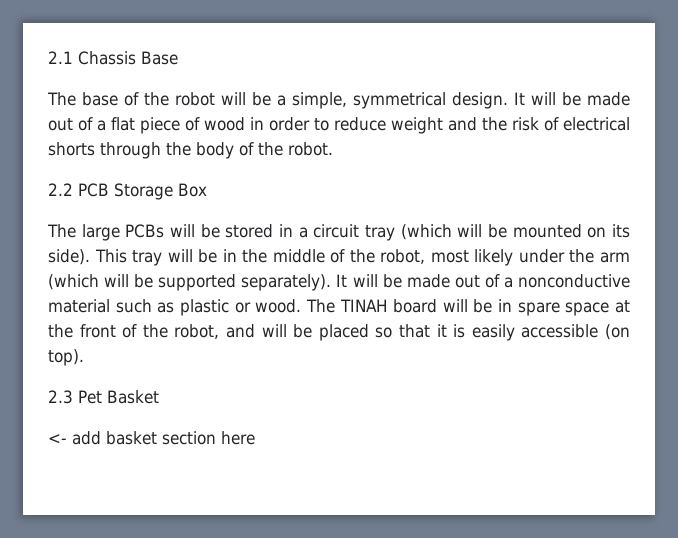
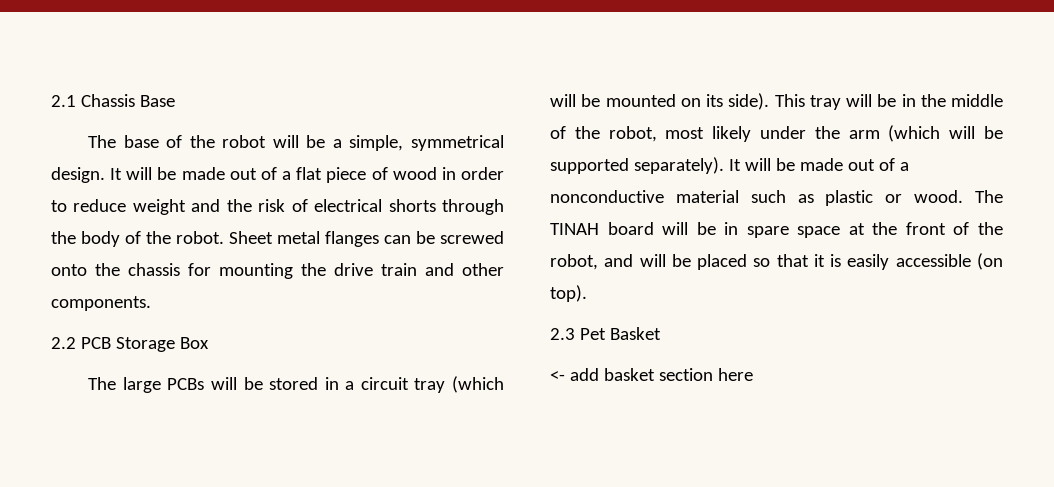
(333, 149) none -> [229,231,504,247] [51,263,504,279] [51,296,151,311] Sheet metal flanges can be screwed onto the chassis for mounting the drive train and other components.

